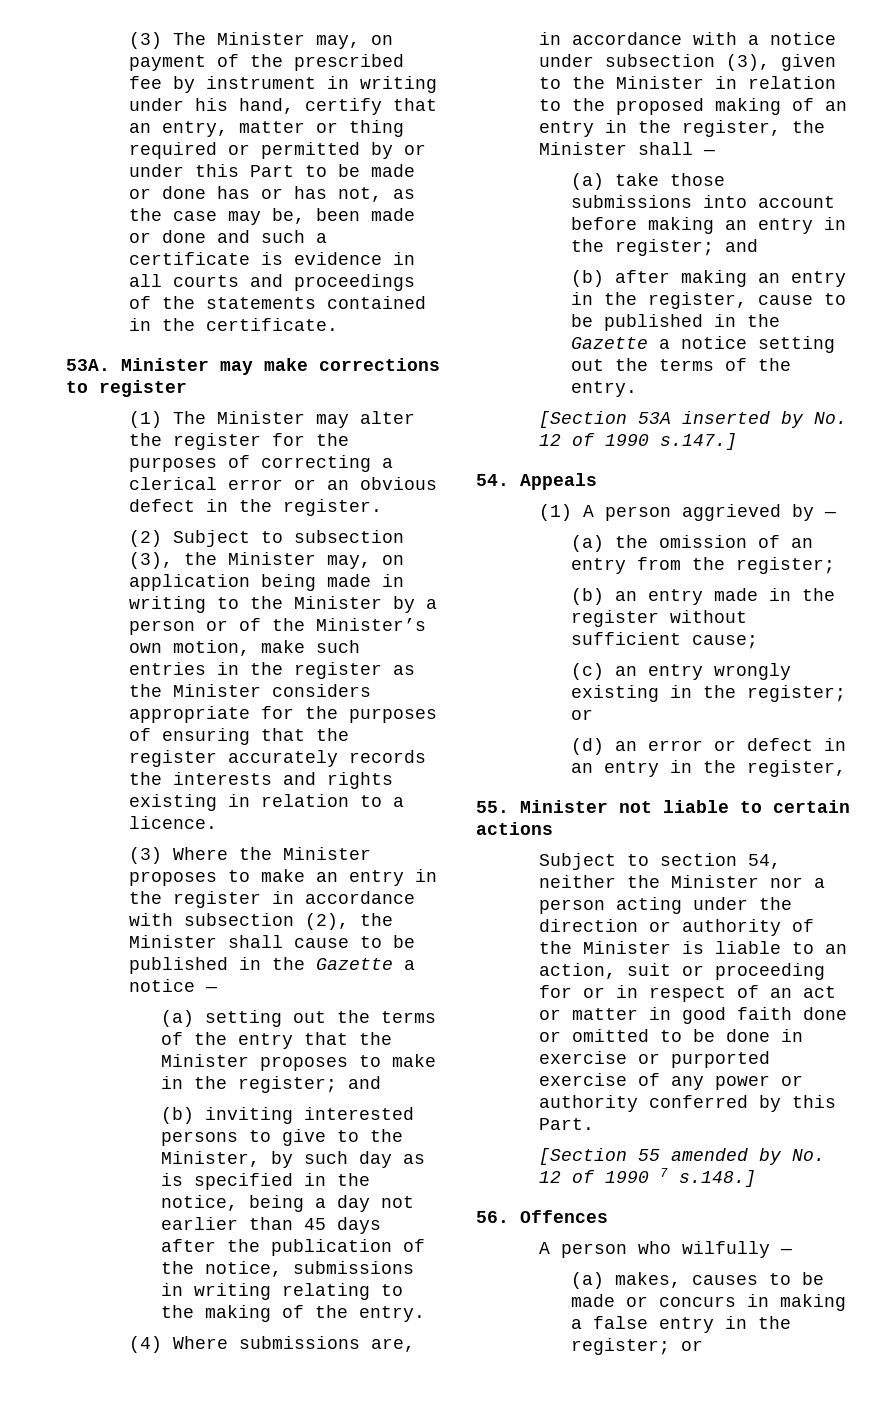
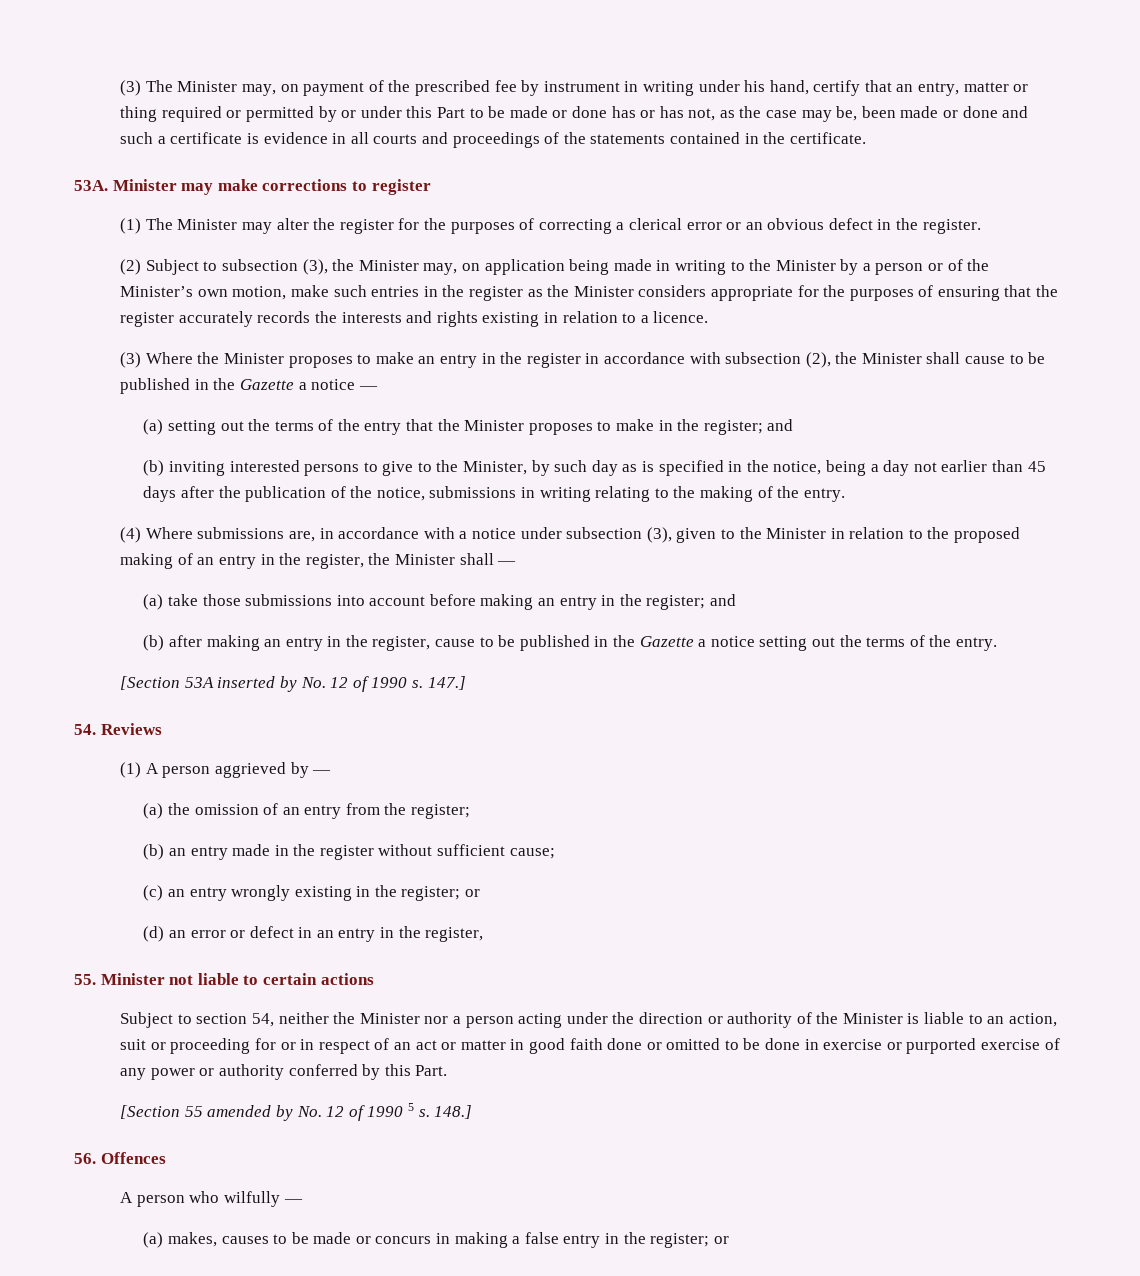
[660,433,738,450] s.147.] -> [411,676,466,690] s. 147.]
[520,473,597,490] Appeals -> [100,723,162,735] Reviews
[660,1168,757,1187] 7 s.148.] -> [407,1103,473,1119] 5 s. 148.]

